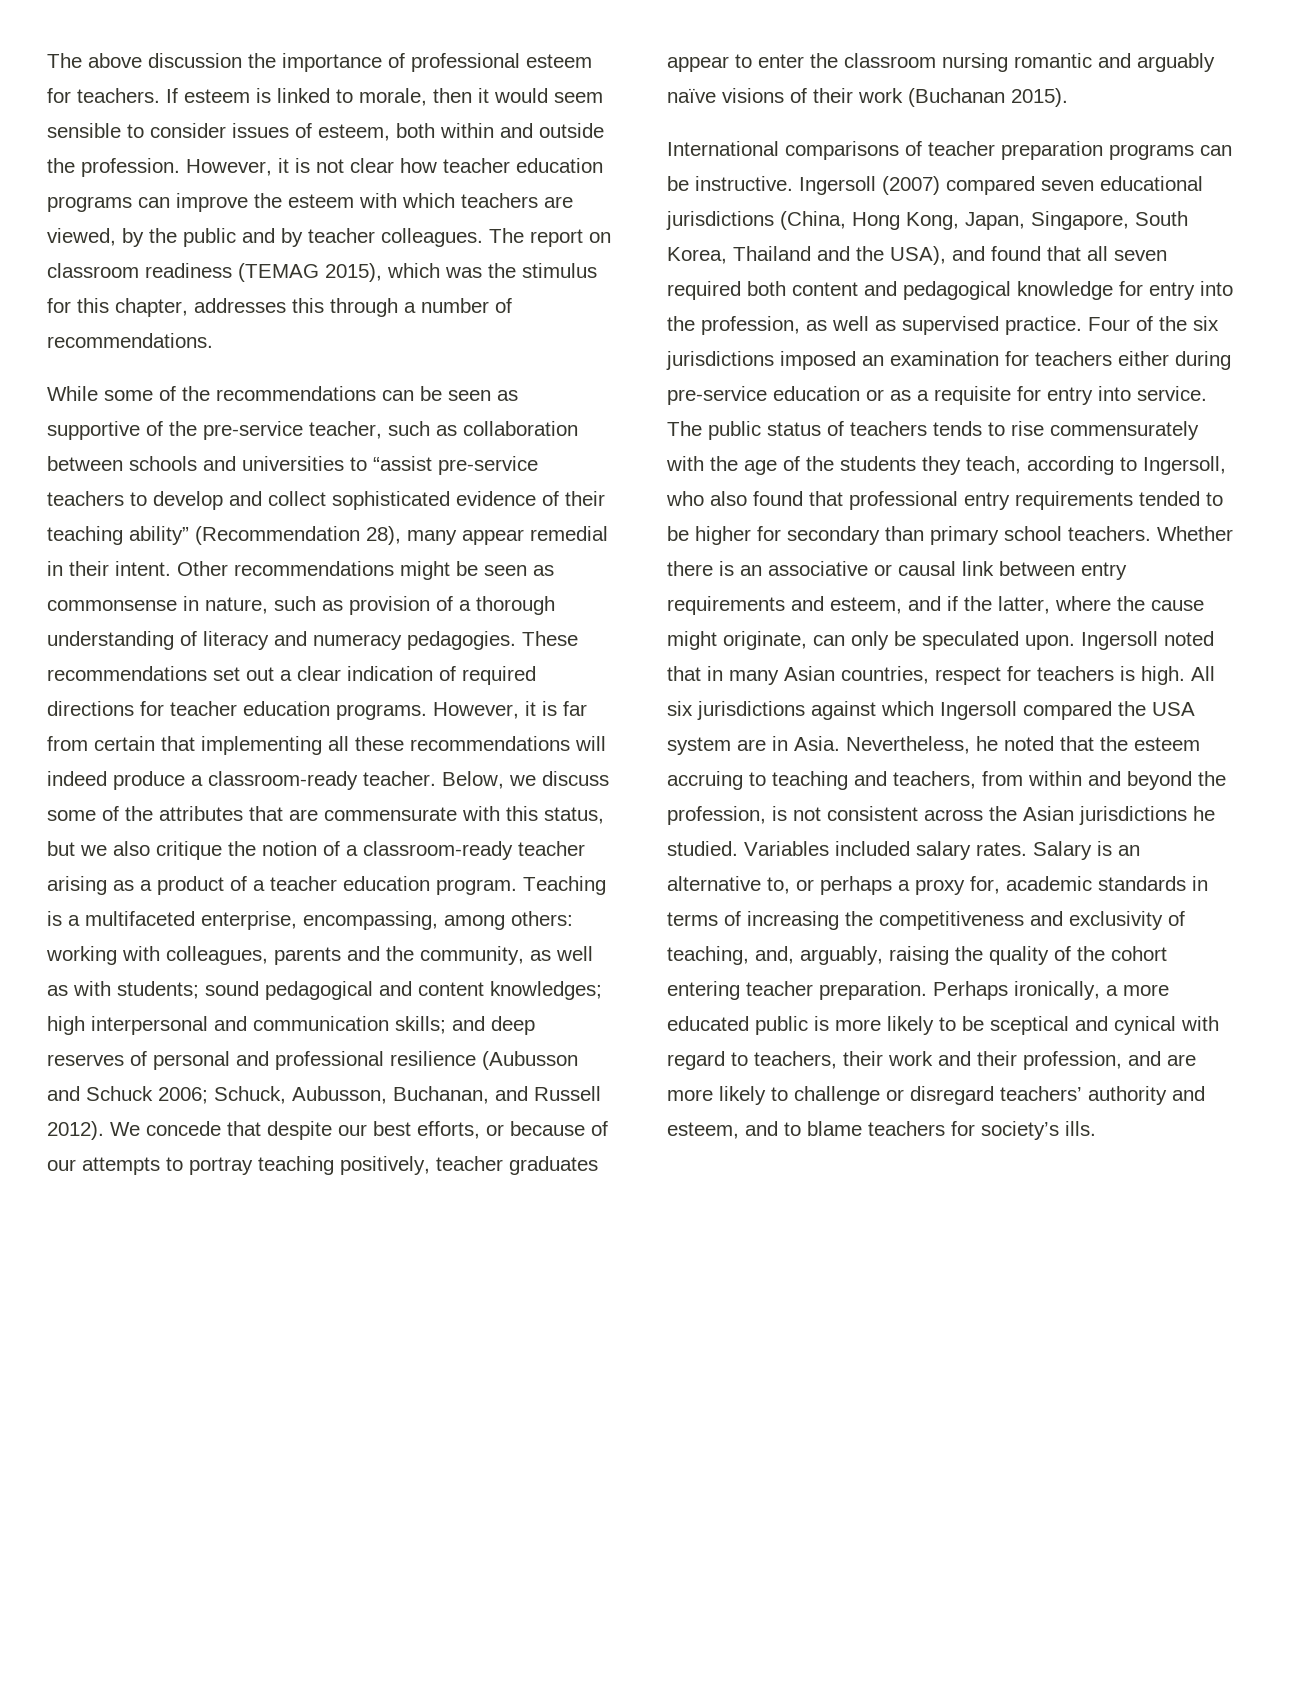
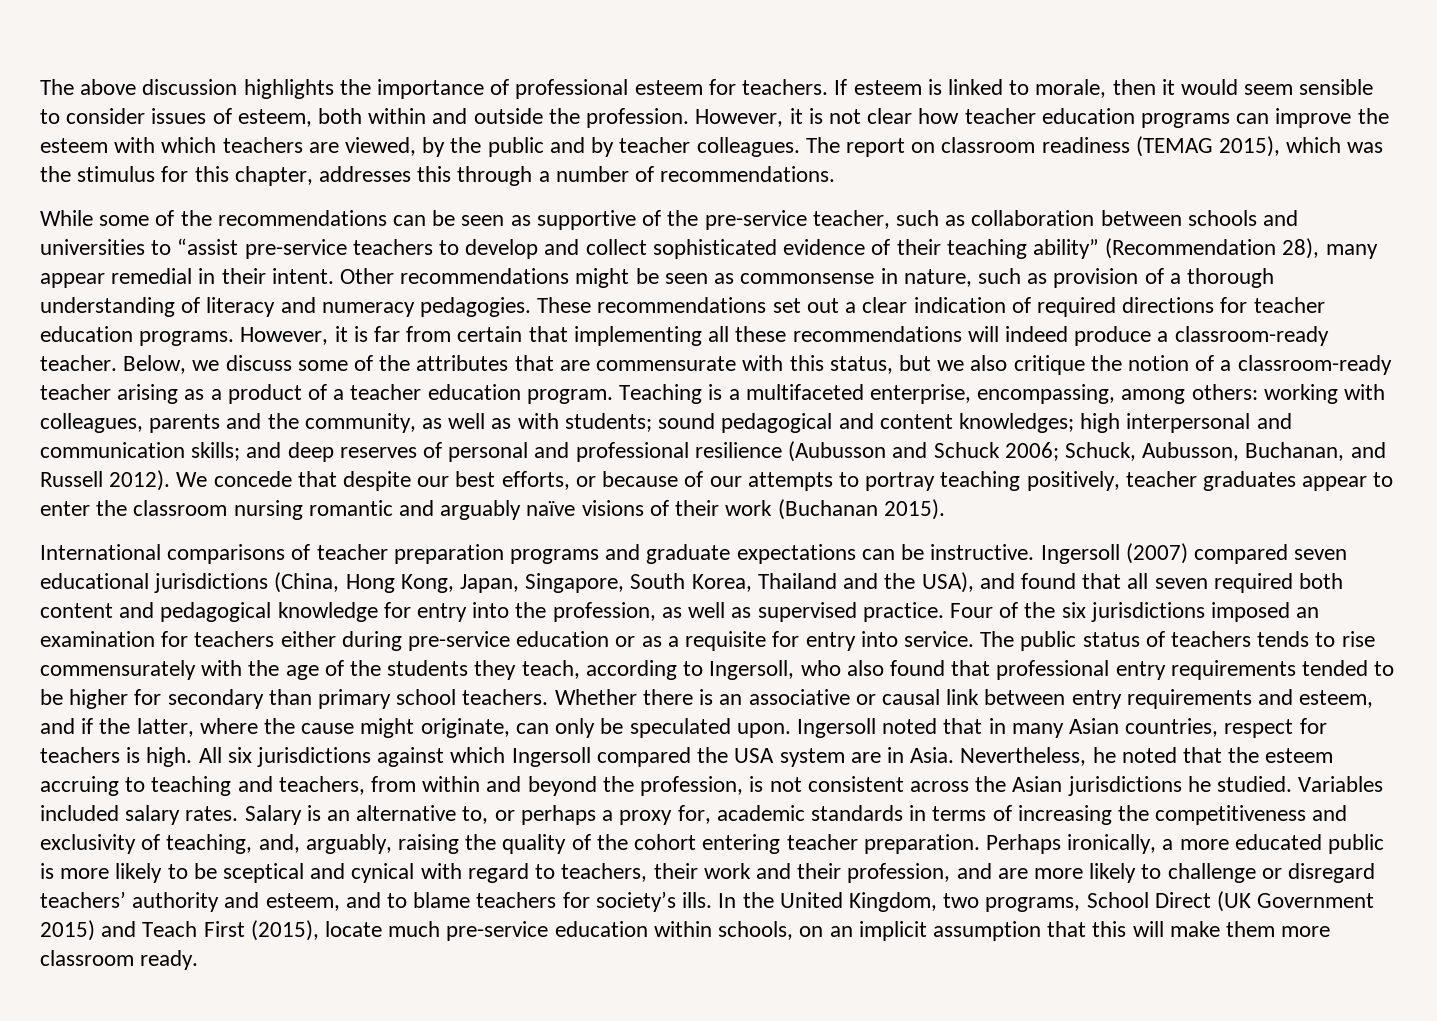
(242, 60) none -> [243,79,334,99] highlights
(1194, 152) none -> [605,544,856,564] and graduate expectations
(1096, 1128) none -> [718,891,1375,912] [40,920,1331,941] [40,950,199,970] In the United Kingdom, two programs, School Direct (UK Government 2015) and Teach First (2015), locate much pre-service education within schools, on an implicit assumption that this will make them more classroom ready.

